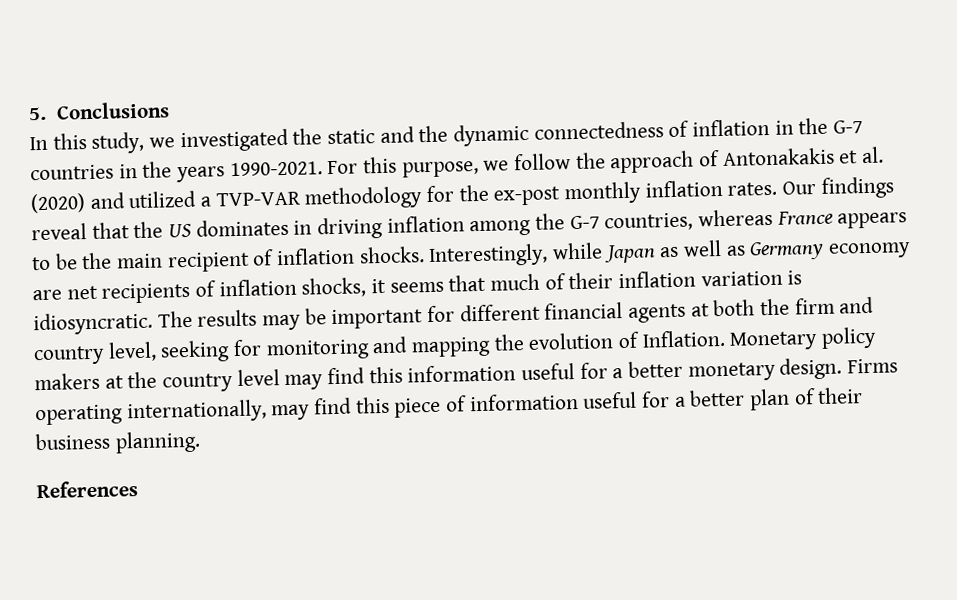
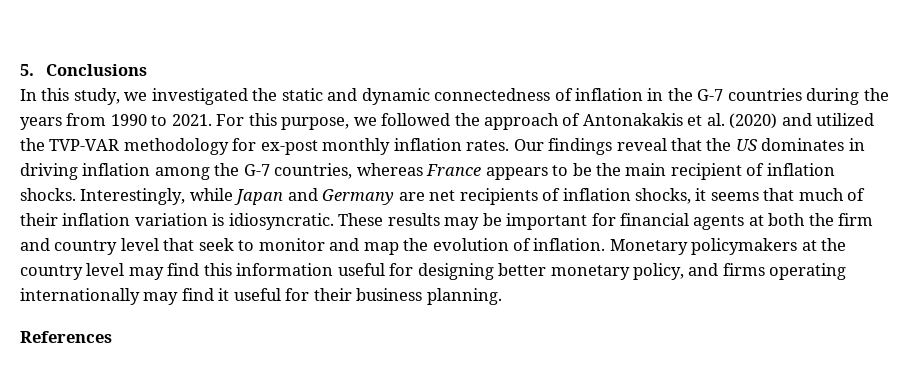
[418,125,449,143] the -> (358, 94) none
[118,164,138,179] in -> [806,88,860,105] during
[229,161,323,177] 1990-2021. -> [66,113,212,126] from 1990 to 2021.
[514,153,572,171] follow -> [381,113,451,126] followed
[200,196,213,207] a -> [20,138,45,151] the
[458,184,489,202] the -> (257, 144) none
[659,239,912,261] as well as Germany economy -> [287,188,395,205] and Germany
[157,310,193,328] The -> [338,213,384,226] These
[459,303,541,322] different -> (616, 219) none
[107,326,878,363] [34,372,100,391] level, seeking for monitoring and mapping the evolution of Inflation. Monetary policy makers -> [120,238,798,255] level that seek to monitor and map the evolution of inflation. Monetary policymakers
[612,368,624,379] a -> [417,263,494,280] designing
[779,357,899,380] [35,388,816,426] design. Firms operating internationally, may find this piece of information useful for a better plan of -> [633,263,847,280] [20,288,310,305] policy, and firms operating internationally may find it useful for

